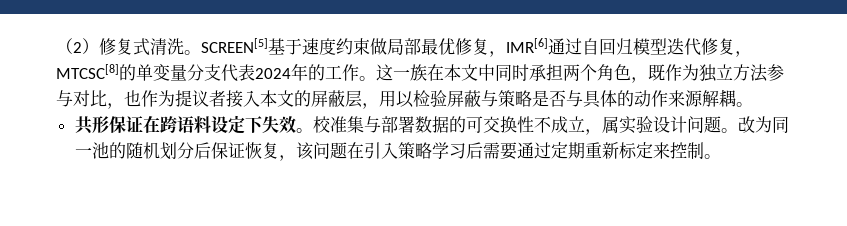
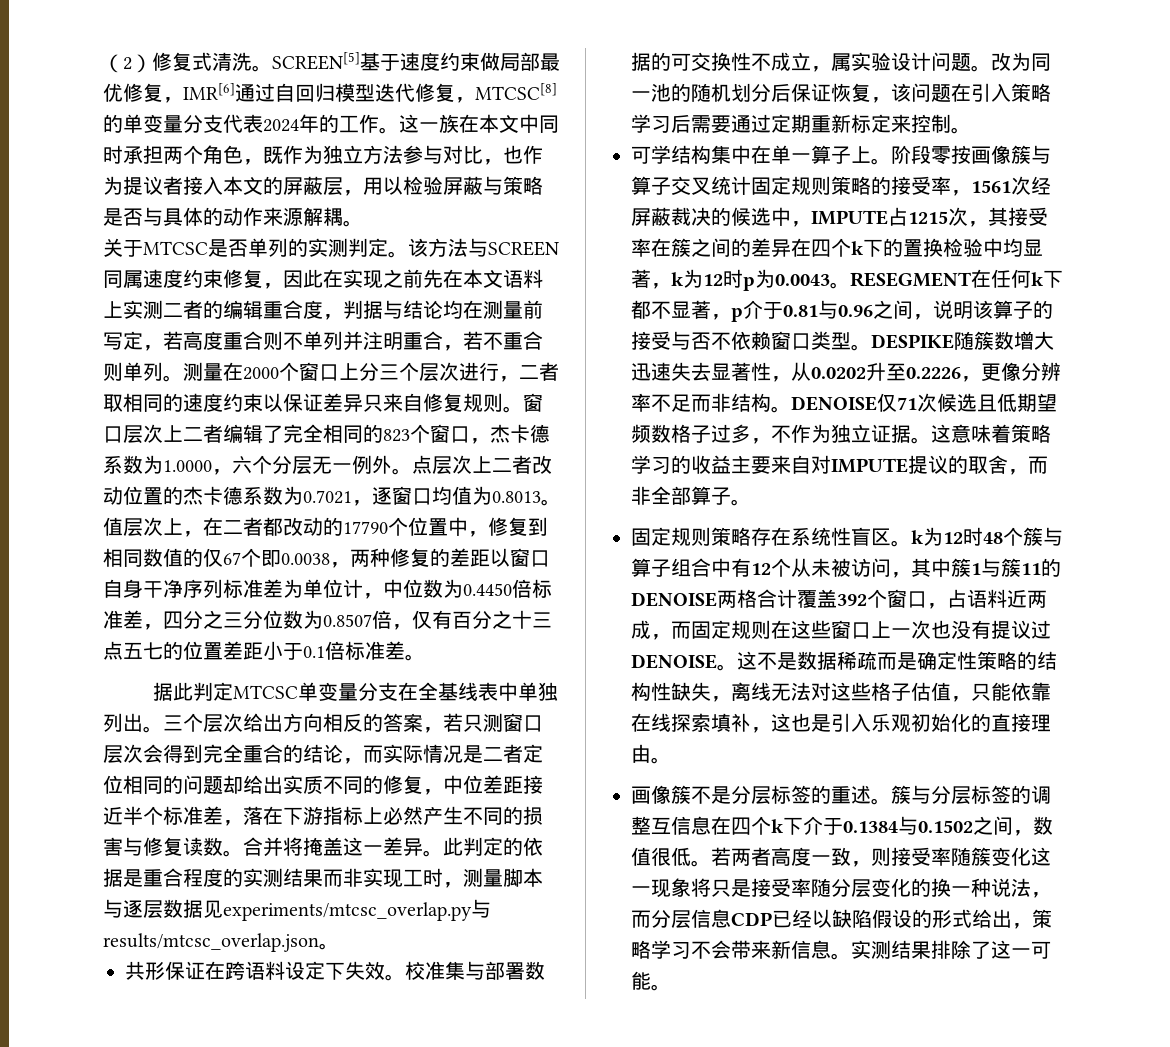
(753, 104) none -> [103,238,559,258] [103,269,543,289] [103,300,543,320] [103,331,543,351] [103,362,559,382] [103,393,543,413] [103,424,550,444] [103,455,552,475] [103,486,561,506] [103,517,548,537] [103,548,550,568] [103,579,552,599] [103,610,552,630] [103,641,425,661] [153,682,559,701] [103,713,543,733] [103,744,543,764] [103,775,543,795] [103,806,543,826] [103,837,543,857] [103,868,543,888] [103,899,491,921] [103,933,339,952] // 关于MTCSC是否单列的实测判定。该方法与SCREEN同属速度约束修复，因此在实现之前先在本文语料上实测二者的编辑重合度，判据与结论均在测量前写定，若高度重合则不单列并注明重合，若不重合则单列。测量在2000个窗口上分三个层次进行，二者取相同的速度约束以保证差异只来自修复规则。窗口层次上二者编辑了完全相同的823个窗口，杰卡德系数为1.0000，六个分层无一例外。点层次上二者改动位置的杰卡德系数为0.7021，逐窗口均值为0.8013。值层次上，在二者都改动的17790个位置中，修复到相同数值的仅67个即0.0038，两种修复的差距以窗口自身干净序列标准差为单位计，中位数为0.4450倍标准差，四分之三分位数为0.8507倍，仅有百分之十三点五七的位置差距小于0.1倍标准差。 // 据此判定MTCSC单变量分支在全基线表中单独列出。三个层次给出方向相反的答案，若只测窗口层次会得到完全重合的结论，而实际情况是二者定位相同的问题却给出实质不同的修复，中位差距接近半个标准差，落在下游指标上必然产生不同的损害与修复读数。合并将掩盖这一差异。此判定的依据是重合程度的实测结果而非实现工时，测量脚本与逐层数据见experiments/mtcsc_overlap.py与results/mtcsc_overlap.json。
(721, 156) none -> [631,145,1051,165] [631,176,1051,196] [631,207,1048,227] [631,238,1043,257] [631,269,1063,291] [631,300,1053,322] [631,331,1054,351] [631,362,1061,382] [631,393,1057,413] [631,424,1051,444] [631,455,1048,475] [631,486,751,506] [631,527,1063,547] [631,558,1061,578] [631,589,1047,609] [631,620,1051,640] [631,651,1057,671] [631,682,1051,702] [631,713,1051,733] [631,744,671,764] [631,785,1051,805] [631,816,1053,836] [631,847,1051,867] [631,878,1051,898] [631,909,1052,929] [631,940,1051,960] [631,971,671,991] // 可学结构集中在单一算子上。阶段零按画像簇与算子交叉统计固定规则策略的接受率，1561次经屏蔽裁决的候选中，IMPUTE占1215次，其接受率在簇之间的差异在四个k下的置换检验中均显著，k为12时p为0.0043。RESEGMENT在任何k下都不显著，p介于0.81与0.96之间，说明该算子的接受与否不依赖窗口类型。DESPIKE随簇数增大迅速失去显著性，从0.0202升至0.2226，更像分辨率不足而非结构。DENOISE仅71次候选且低期望频数格子过多，不作为独立证据。这意味着策略学习的收益主要来自对IMPUTE提议的取舍，而非全部算子。 // 固定规则策略存在系统性盲区。k为12时48个簇与算子组合中有12个从未被访问，其中簇1与簇11的DENOISE两格合计覆盖392个窗口，占语料近两成，而固定规则在这些窗口上一次也没有提议过DENOISE。这不是数据稀疏而是确定性策略的结构性缺失，离线无法对这些格子估值，只能依靠在线探索填补，这也是引入乐观初始化的直接理由。 // 画像簇不是分层标签的重述。簇与分层标签的调整互信息在四个k下介于0.1384与0.1502之间，数值很低。若两者高度一致，则接受率随簇变化这一现象将只是接受率随分层变化的换一种说法，而分层信息CDP已经以缺陷假设的形式给出，策略学习不会带来新信息。实测结果排除了这一可能。

